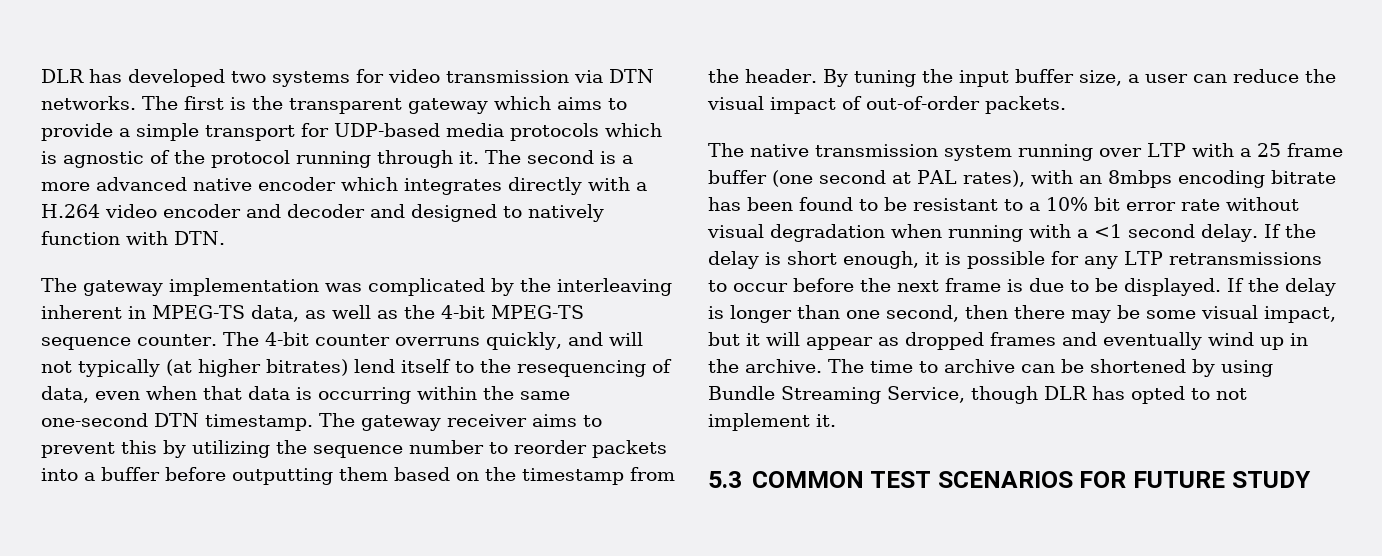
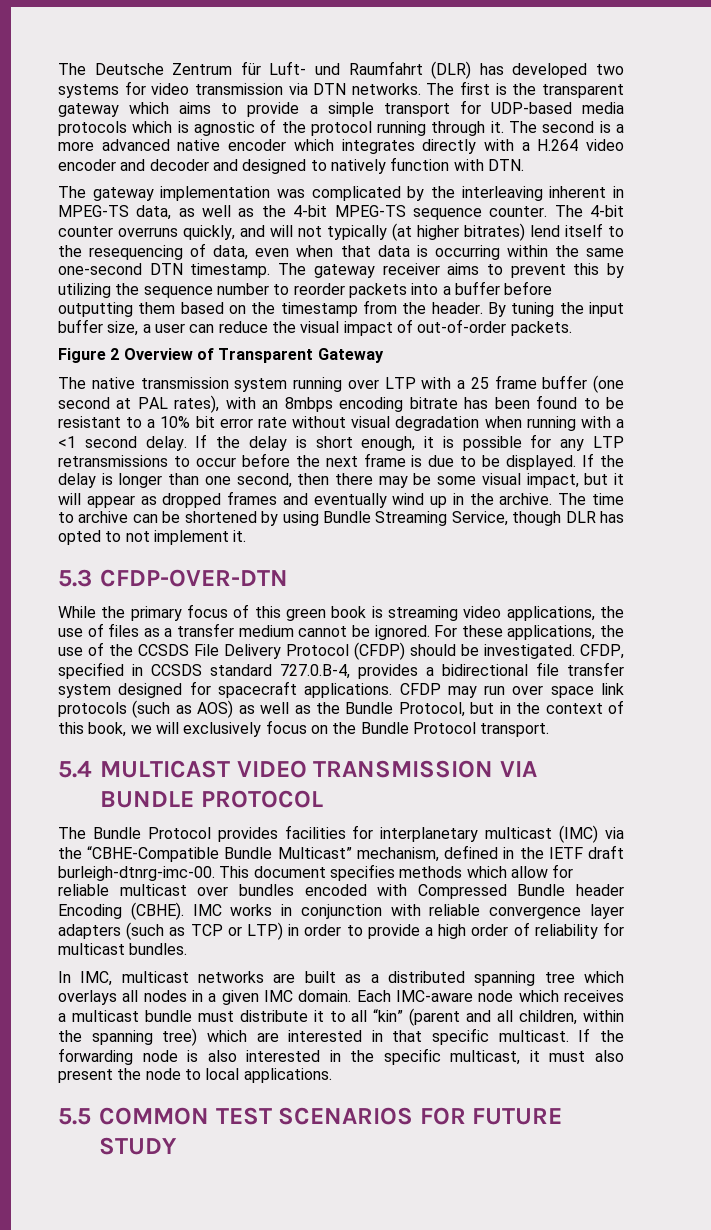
[41,69,84,83] DLR -> [58,61,472,79] The Deutsche Zentrum für Luft- und Raumfahrt (DLR)
(1066, 105) none -> [58,348,384,363] // Figure 2 Overview of Transparent Gateway
(742, 479) none -> [100,569,288,587] [58,604,624,621] [58,623,625,640] [58,642,624,660] [58,662,624,679] [58,681,624,698] [58,700,625,718] [58,720,550,737] [58,760,537,778] [100,790,323,808] [58,825,625,843] [58,845,624,862] [58,864,574,881] [58,884,624,899] [58,902,624,920] [58,922,624,940] [58,943,188,955] [58,971,625,986] [58,990,624,1005] [58,1008,624,1026] [58,1028,624,1046] [58,1048,624,1065] [58,1068,332,1083] [58,1108,91,1125] CFDP-OVER-DTN // While the primary focus of this green book is streaming video applications, the use of files as a transfer medium cannot be ignored. For these applications, the use of the CCSDS File Delivery Protocol (CFDP) should be investigated. CFDP, specified in CCSDS standard 727.0.B-4, provides a bidirectional file transfer system designed for spacecraft applications. CFDP may run over space link protocols (such as AOS) as well as the Bundle Protocol, but in the context of this book, we will exclusively focus on the Bundle Protocol transport. // 5.4 MULTICAST VIDEO TRANSMISSION VIA BUNDLE PROTOCOL // The Bundle Protocol provides facilities for interplanetary multicast (IMC) via the “CBHE-Compatible Bundle Multicast” mechanism, defined in the IETF draft burleigh-dtnrg-imc-00. This document specifies methods which allow for reliable multicast over bundles encoded with Compressed Bundle header Encoding (CBHE). IMC works in conjunction with reliable convergence layer adapters (such as TCP or LTP) in order to provide a high order of reliability for multicast bundles. // In IMC, multicast networks are built as a distributed spanning tree which overlays all nodes in a given IMC domain. Each IMC-aware node which receives a multicast bundle must distribute it to all “kin” (parent and all children, within the spanning tree) which are interested in that specific multicast. If the forwarding node is also interested in the specific multicast, it must also present the node to local applications. // 5.5

